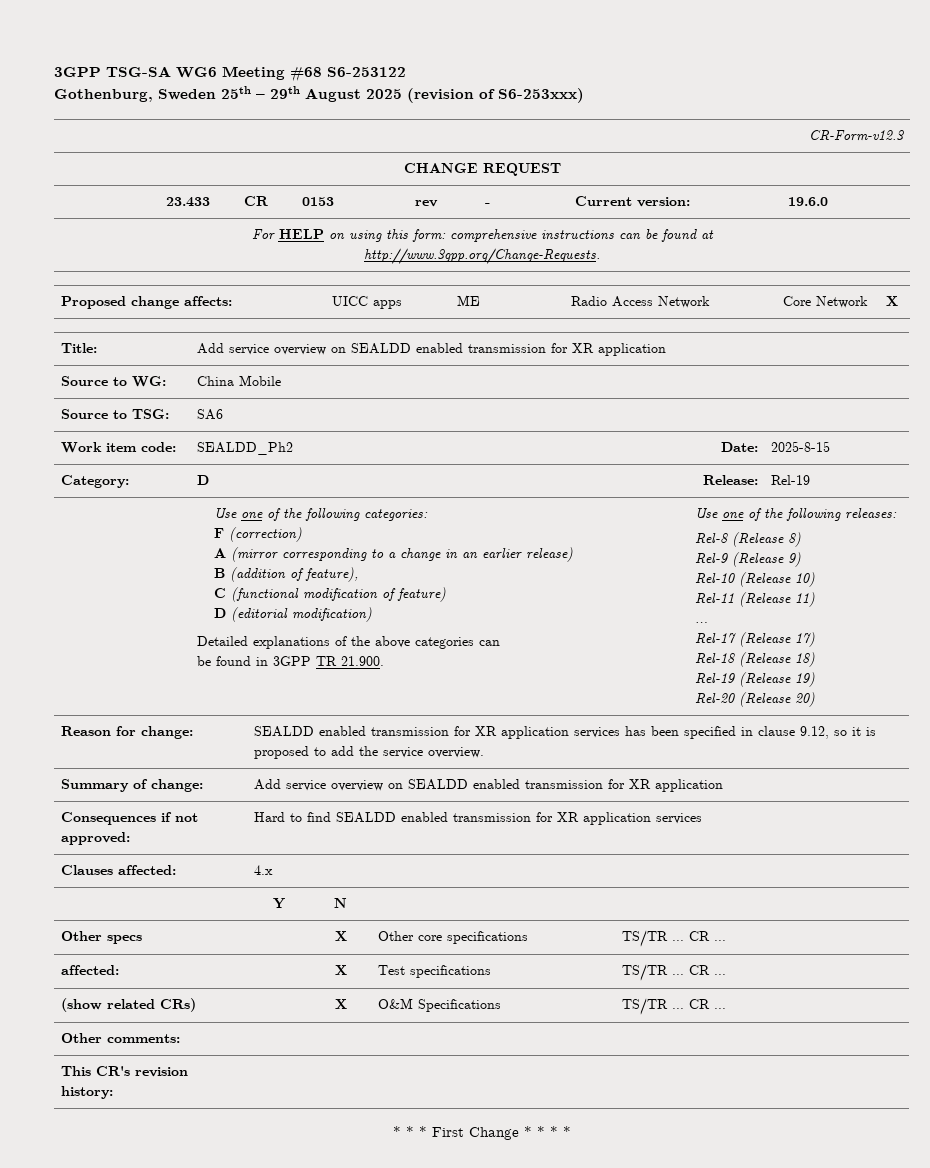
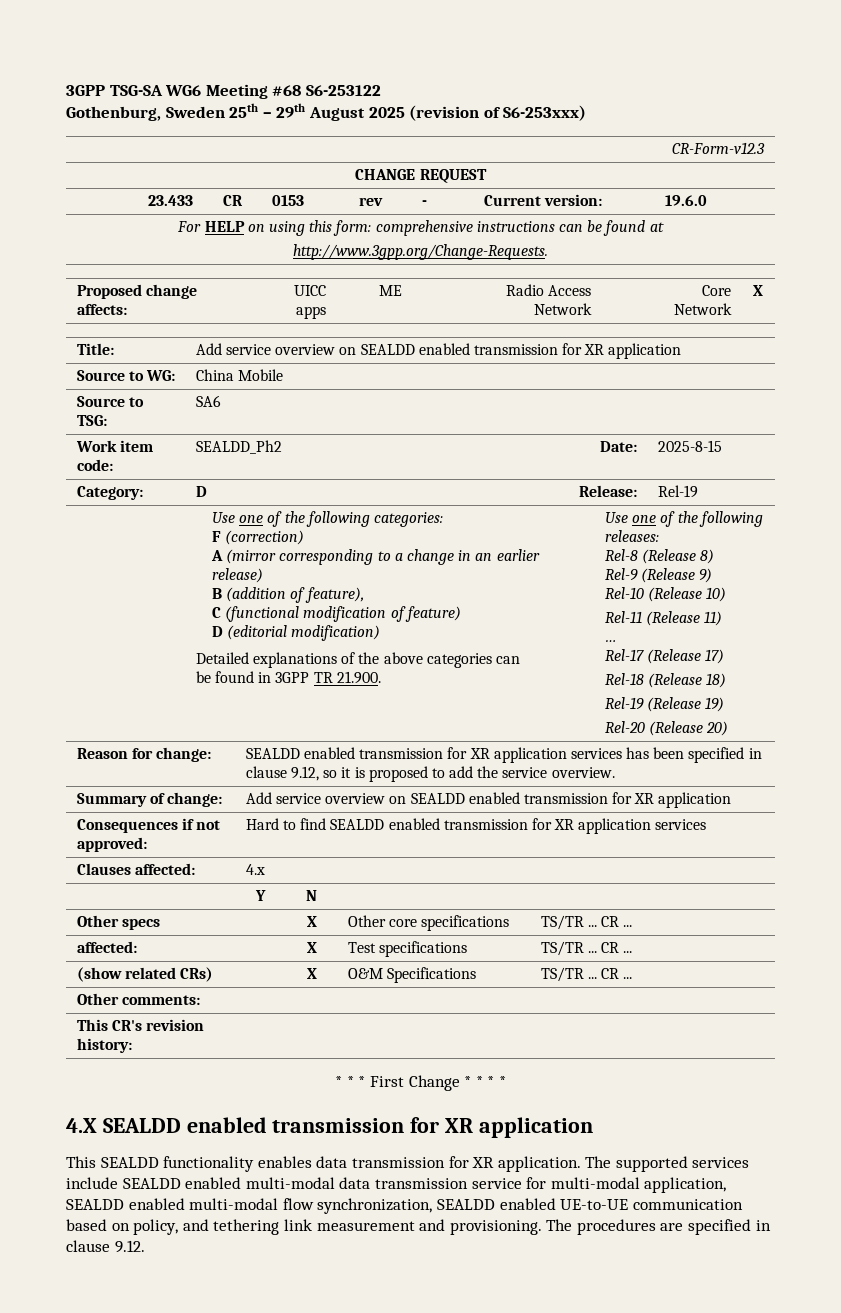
(571, 1131) none -> [66,1117,593,1138] [66,1156,750,1172] [66,1177,727,1193] [66,1198,743,1214] [66,1219,771,1235] [66,1240,145,1253] // 4.X SEALDD enabled transmission for XR application // This SEALDD functionality enables data transmission for XR application. The supported services include SEALDD enabled multi-modal data transmission service for multi-modal application, SEALDD enabled multi-modal flow synchronization, SEALDD enabled UE-to-UE communication based on policy, and tethering link measurement and provisioning. The procedures are specified in clause 9.12.

